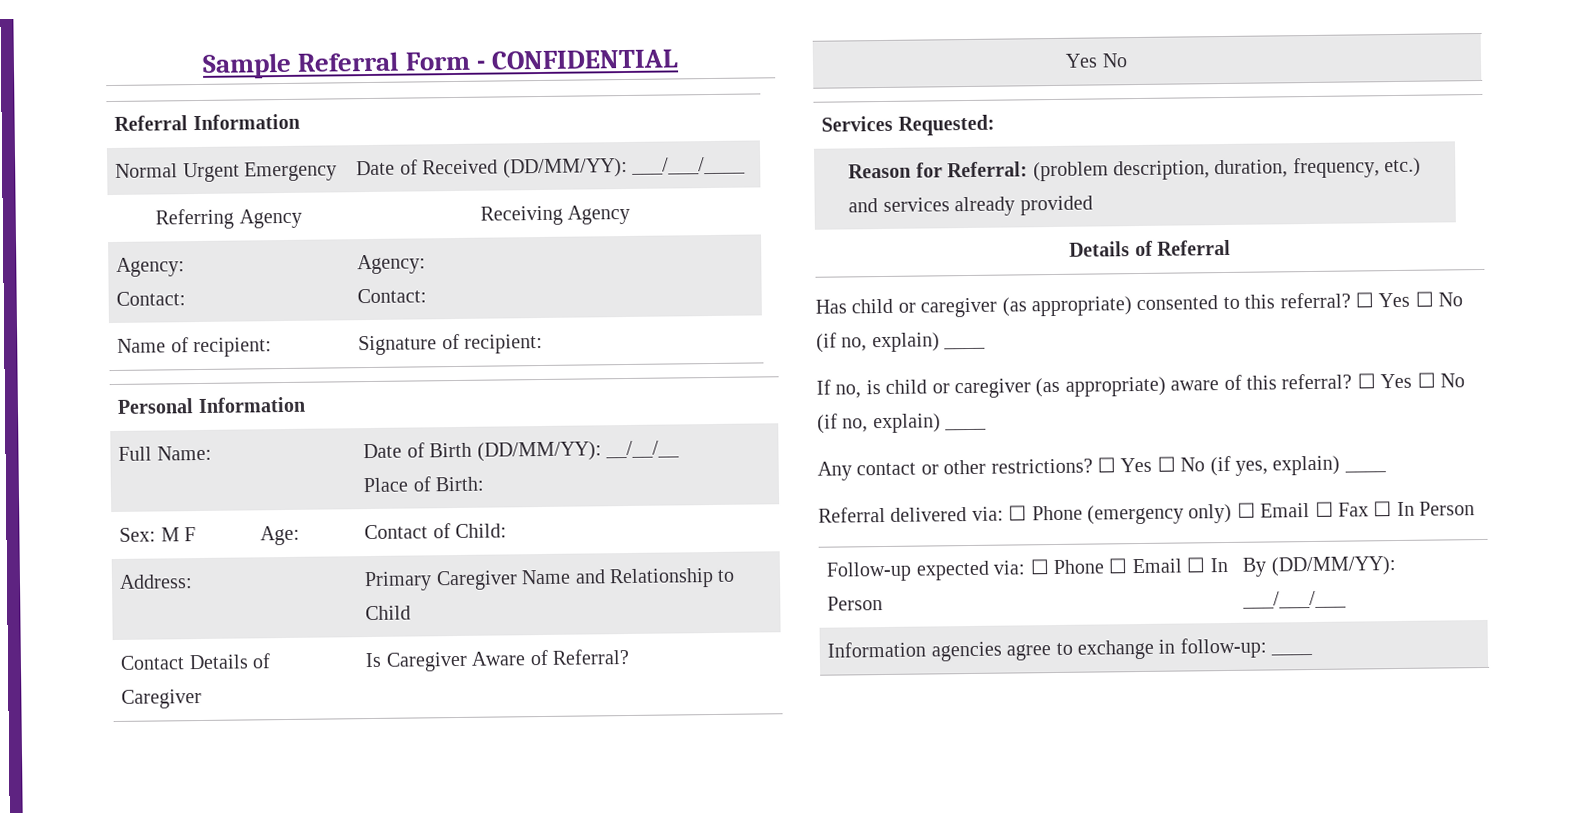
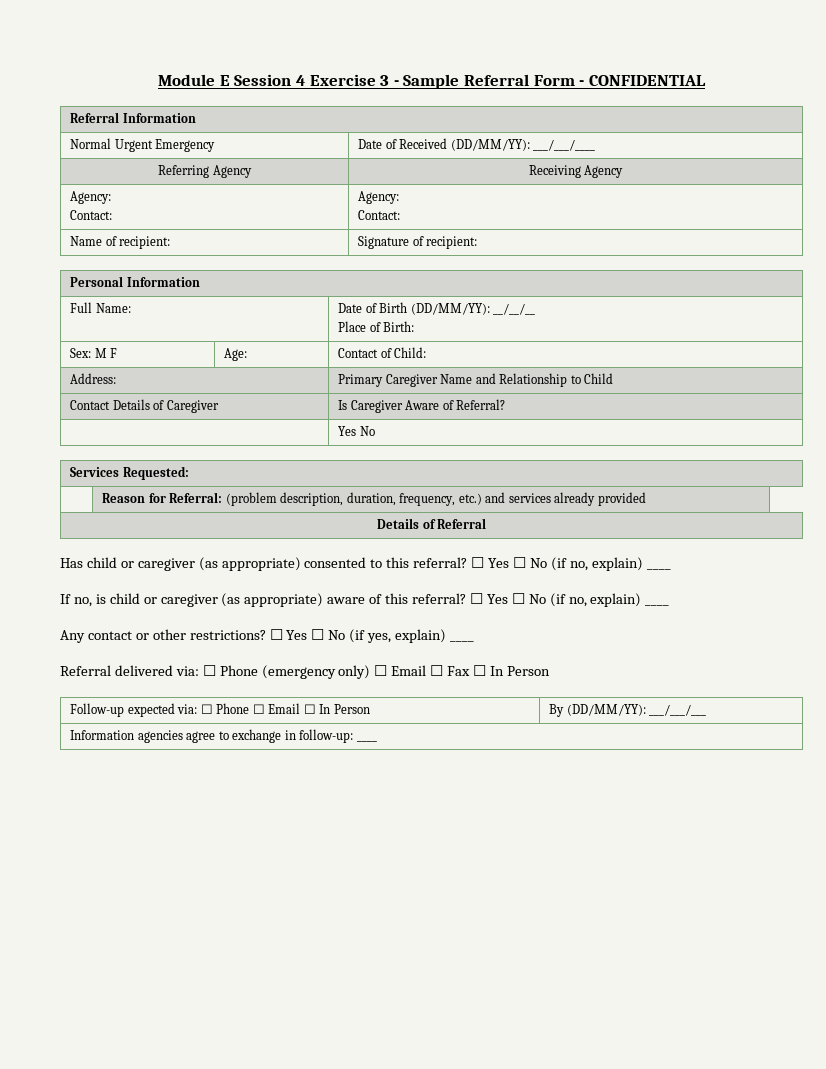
(201, 65) none -> [158,74,399,86] Module E Session 4 Exercise 3 -

